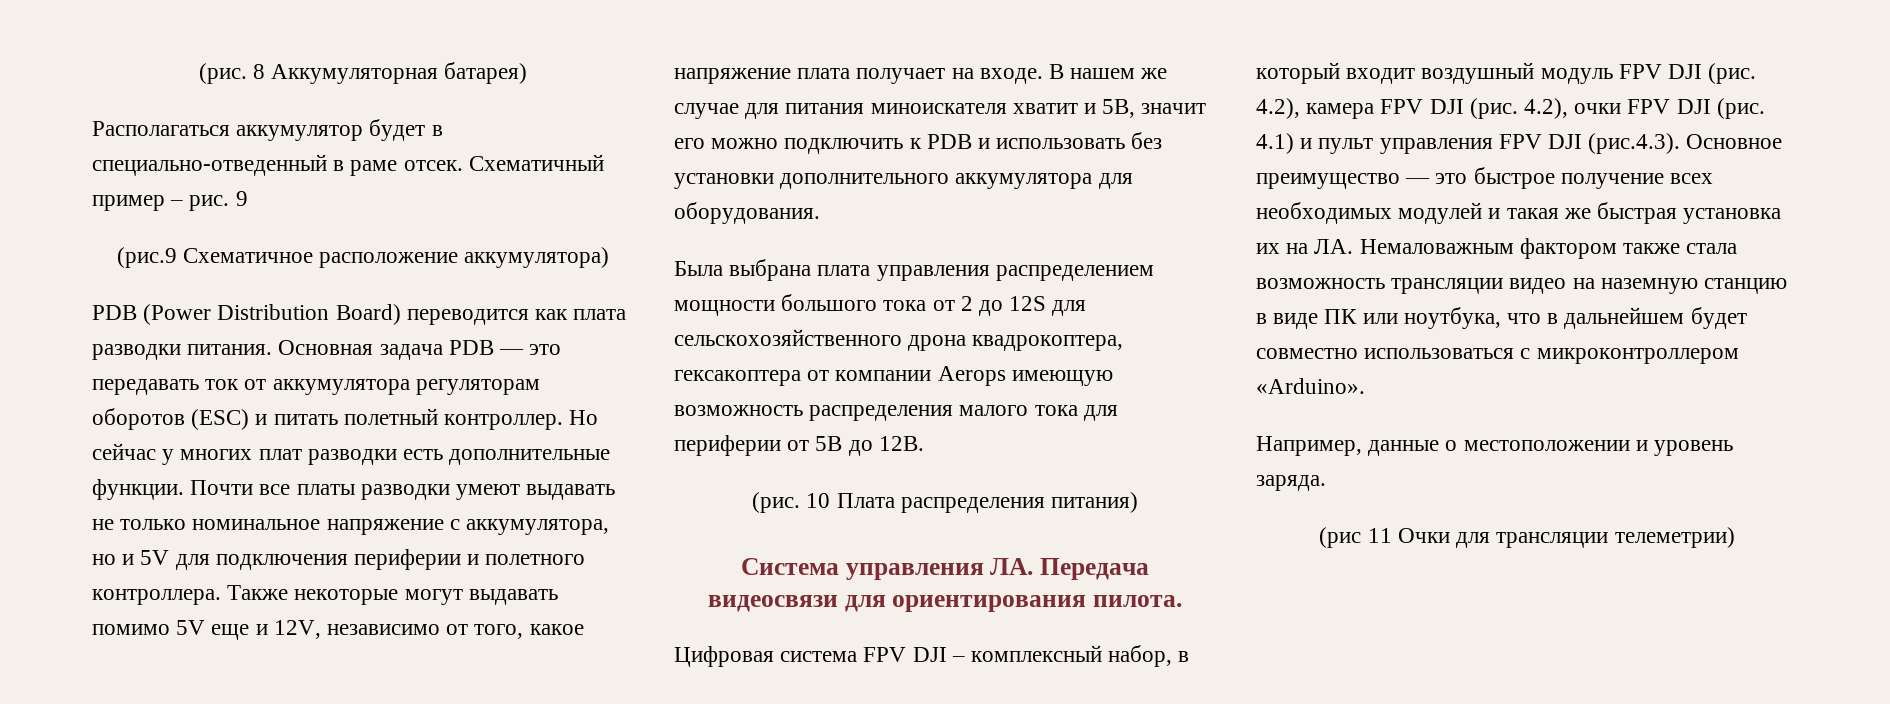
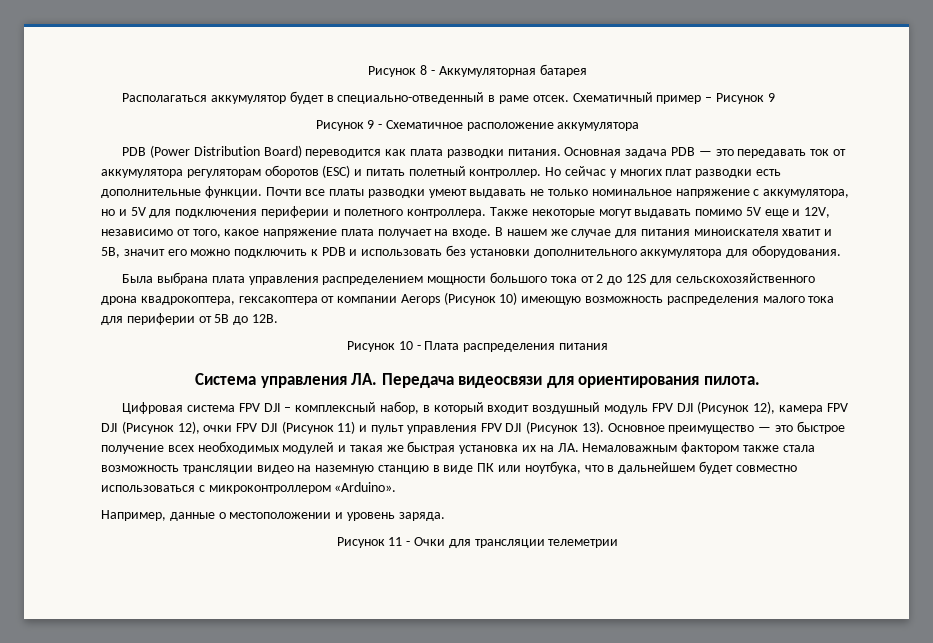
[198,62,528,84] (рис. 8 Аккумуляторная батарея) -> [368,64,587,77] Рисунок 8 - Аккумуляторная батарея
[189,195,230,211] рис. -> [715,93,764,104] Рисунок
[116,247,177,268] (рис.9 -> [315,120,383,131] Рисунок 9 -
[464,247,610,268] аккумулятора) -> [557,122,640,131] аккумулятора
(1006, 376) none -> [443,292,518,305] (Рисунок 10)
[752,492,831,513] (рис. 10 -> [347,341,421,352] Рисунок 10 -
[1050,492,1138,513] питания) -> [558,343,608,350] питания
[1708,63,1757,84] [1256,98,1300,119] (рис. 4.2), -> [697,401,776,414] (Рисунок 12),
[1469,98,1569,119] (рис. 4.2), -> [121,421,200,434] (Рисунок 12),
[1716,98,1765,119] [1256,133,1294,154] (рис. 4.1) -> [281,421,356,434] (Рисунок 11)
[1588,133,1681,154] (рис.4.3). -> [526,421,604,434] (Рисунок 13).
[1319,527,1392,548] (рис 11 -> [336,537,411,548] Рисунок 11 -
[1614,527,1735,548] телеметрии) -> [548,539,619,548] телеметрии

